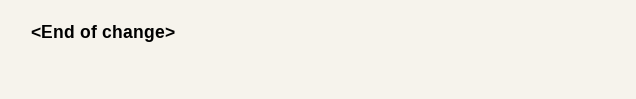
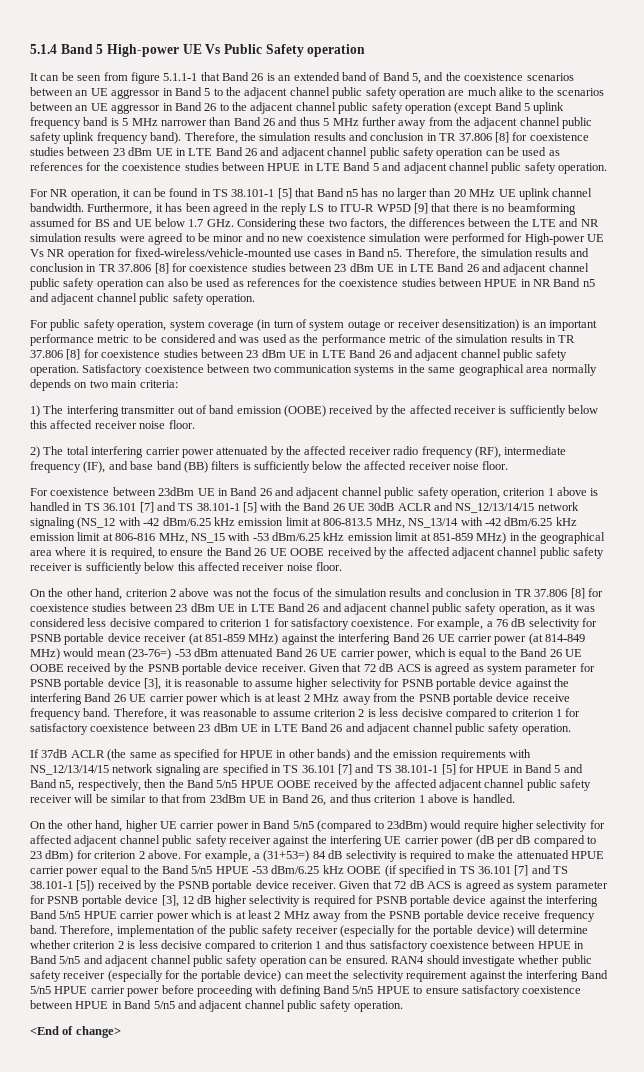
(31, 31) none -> [30,44,366,57] [30,72,574,84] [30,87,605,99] [30,102,565,114] [30,117,593,129] [30,132,589,144] [30,147,560,159] [30,162,607,174] [30,188,593,200] [30,203,576,215] [30,218,599,230] [30,233,604,245] [30,248,590,260] [30,263,589,275] [30,278,595,290] [30,293,255,305] [30,319,597,331] [30,334,576,346] [30,349,568,361] [30,364,597,376] [30,379,178,391] [30,405,598,417] [30,420,195,429] [30,446,567,458] [30,461,509,473] [30,487,599,499] [30,502,579,513] [30,517,577,529] [30,532,606,544] [30,547,605,559] [30,562,342,574] [30,588,603,600] [30,603,595,615] [30,618,597,630] [30,633,585,645] [30,648,583,660] [30,663,595,675] [30,678,569,690] [30,693,570,705] [30,708,581,720] [30,723,571,735] [30,749,531,761] [30,764,583,776] [30,779,591,791] [30,794,515,806] [30,820,605,832] [30,835,596,847] [30,850,605,862] [30,865,569,877] [30,880,608,892] [30,895,599,907] [30,910,595,922] [30,925,589,937] [30,940,584,952] [30,955,592,967] [30,970,608,982] [30,985,582,997] [30,1000,403,1012] 5.1.4 Band 5 High-power UE Vs Public Safety operation // It can be seen from figure 5.1.1-1 that Band 26 is an extended band of Band 5, and the coexistence scenarios between an UE aggressor in Band 5 to the adjacent channel public safety operation are much alike to the scenarios between an UE aggressor in Band 26 to the adjacent channel public safety operation (except Band 5 uplink frequency band is 5 MHz narrower than Band 26 and thus 5 MHz further away from the adjacent channel public safety uplink frequency band). Therefore, the simulation results and conclusion in TR 37.806 [8] for coexistence studies between 23 dBm UE in LTE Band 26 and adjacent channel public safety operation can be used as references for the coexistence studies between HPUE in LTE Band 5 and adjacent channel public safety operation. // For NR operation, it can be found in TS 38.101-1 [5] that Band n5 has no larger than 20 MHz UE uplink channel bandwidth. Furthermore, it has been agreed in the reply LS to ITU-R WP5D [9] that there is no beamforming assumed for BS and UE below 1.7 GHz. Considering these two factors, the differences between the LTE and NR simulation results were agreed to be minor and no new coexistence simulation were performed for High-power UE Vs NR operation for fixed-wireless/vehicle-mounted use cases in Band n5. Therefore, the simulation results and conclusion in TR 37.806 [8] for coexistence studies between 23 dBm UE in LTE Band 26 and adjacent channel public safety operation can also be used as references for the coexistence studies between HPUE in NR Band n5 and adjacent channel public safety operation. // For public safety operation, system coverage (in turn of system outage or receiver desensitization) is an important performance metric to be considered and was used as the performance metric of the simulation results in TR 37.806 [8] for coexistence studies between 23 dBm UE in LTE Band 26 and adjacent channel public safety operation. Satisfactory coexistence between two communication systems in the same geographical area normally depends on two main criteria: // 1) The interfering transmitter out of band emission (OOBE) received by the affected receiver is sufficiently below this affected receiver noise floor. // 2) The total interfering carrier power attenuated by the affected receiver radio frequency (RF), intermediate frequency (IF), and base band (BB) filters is sufficiently below the affected receiver noise floor. // For coexistence between 23dBm UE in Band 26 and adjacent channel public safety operation, criterion 1 above is handled in TS 36.101 [7] and TS 38.101-1 [5] with the Band 26 UE 30dB ACLR and NS_12/13/14/15 network signaling (NS_12 with -42 dBm/6.25 kHz emission limit at 806-813.5 MHz, NS_13/14 with -42 dBm/6.25 kHz emission limit at 806-816 MHz, NS_15 with -53 dBm/6.25 kHz emission limit at 851-859 MHz) in the geographical area where it is required, to ensure the Band 26 UE OOBE received by the affected adjacent channel public safety receiver is sufficiently below this affected receiver noise floor. // On the other hand, criterion 2 above was not the focus of the simulation results and conclusion in TR 37.806 [8] for coexistence studies between 23 dBm UE in LTE Band 26 and adjacent channel public safety operation, as it was considered less decisive compared to criterion 1 for satisfactory coexistence. For example, a 76 dB selectivity for PSNB portable device receiver (at 851-859 MHz) against the interfering Band 26 UE carrier power (at 814-849 MHz) would mean (23-76=) -53 dBm attenuated Band 26 UE carrier power, which is equal to the Band 26 UE OOBE received by the PSNB portable device receiver. Given that 72 dB ACS is agreed as system parameter for PSNB portable device [3], it is reasonable to assume higher selectivity for PSNB portable device against the interfering Band 26 UE carrier power which is at least 2 MHz away from the PSNB portable device receive frequency band. Therefore, it was reasonable to assume criterion 2 is less decisive compared to criterion 1 for satisfactory coexistence between 23 dBm UE in LTE Band 26 and adjacent channel public safety operation. // If 37dB ACLR (the same as specified for HPUE in other bands) and the emission requirements with NS_12/13/14/15 network signaling are specified in TS 36.101 [7] and TS 38.101-1 [5] for HPUE in Band 5 and Band n5, respectively, then the Band 5/n5 HPUE OOBE received by the affected adjacent channel public safety receiver will be similar to that from 23dBm UE in Band 26, and thus criterion 1 above is handled. // On the other hand, higher UE carrier power in Band 5/n5 (compared to 23dBm) would require higher selectivity for affected adjacent channel public safety receiver against the interfering UE carrier power (dB per dB compared to 23 dBm) for criterion 2 above. For example, a (31+53=) 84 dB selectivity is required to make the attenuated HPUE carrier power equal to the Band 5/n5 HPUE -53 dBm/6.25 kHz OOBE (if specified in TS 36.101 [7] and TS 38.101-1 [5]) received by the PSNB portable device receiver. Given that 72 dB ACS is agreed as system parameter for PSNB portable device [3], 12 dB higher selectivity is required for PSNB portable device against the interfering Band 5/n5 HPUE carrier power which is at least 2 MHz away from the PSNB portable device receive frequency band. Therefore, implementation of the public safety receiver (especially for the portable device) will determine whether criterion 2 is less decisive compared to criterion 1 and thus satisfactory coexistence between HPUE in Band 5/n5 and adjacent channel public safety operation can be ensured. RAN4 should investigate whether public safety receiver (especially for the portable device) can meet the selectivity requirement against the interfering Band 5/n5 HPUE carrier power before proceeding with defining Band 5/n5 HPUE to ensure satisfactory coexistence between HPUE in Band 5/n5 and adjacent channel public safety operation. //

